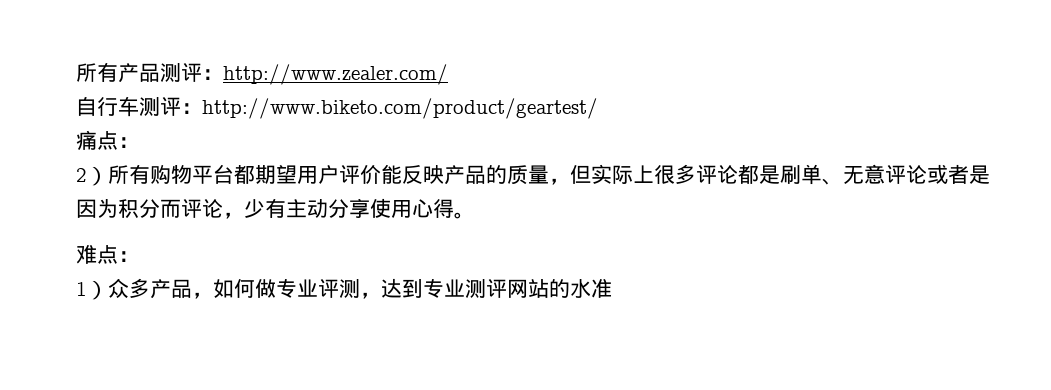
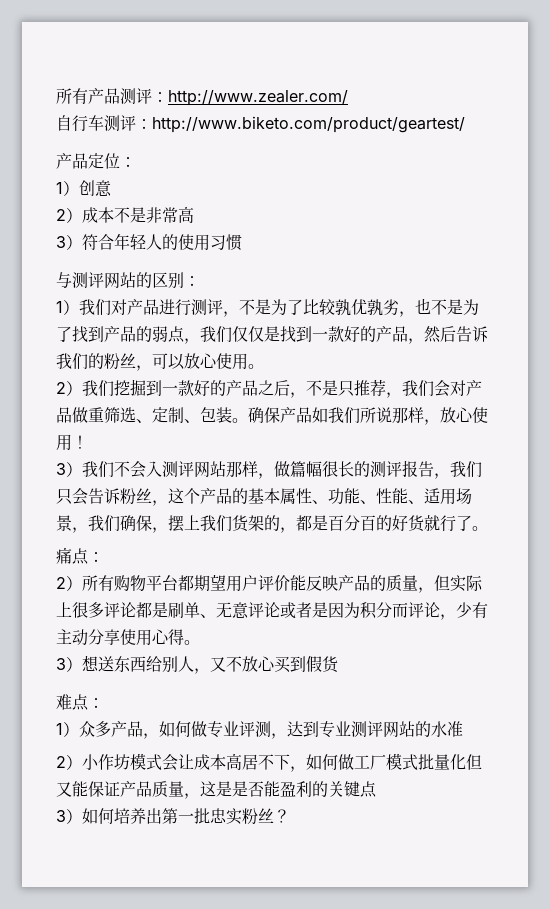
(598, 108) none -> [56,153,136,169] [56,180,112,197] [56,206,194,223] [56,233,242,251] [56,272,200,289] [56,298,479,317] [56,326,488,344] [56,353,264,371] [56,379,482,398] [56,407,488,425] [56,434,88,451] [56,460,482,479] [56,488,472,506] [56,515,488,533] // 产品定位： // 1）创意 // 2）成本不是非常高 // 3）符合年轻人的使用习惯 // 与测评网站的区别： // 1）我们对产品进行测评，不是为了比较孰优孰劣，也不是为了找到产品的弱点，我们仅仅是找到一款好的产品，然后告诉我们的粉丝，可以放心使用。 // 2）我们挖掘到一款好的产品之后，不是只推荐，我们会对产品做重筛选、定制、包装。确保产品如我们所说那样，放心使用！ // 3）我们不会入测评网站那样，做篇幅很长的测评报告，我们只会告诉粉丝，这个产品的基本属性、功能、性能、适用场景，我们确保，摆上我们货架的，都是百分百的好货就行了。
(475, 215) none -> [56,655,339,674] // 3）想送东西给别人，又不放心买到假货
(612, 288) none -> [56,753,482,772] [56,781,377,799] [56,808,290,825] // 2）小作坊模式会让成本高居不下，如何做工厂模式批量化但又能保证产品质量，这是是否能盈利的关键点 // 3）如何培养出第一批忠实粉丝？

